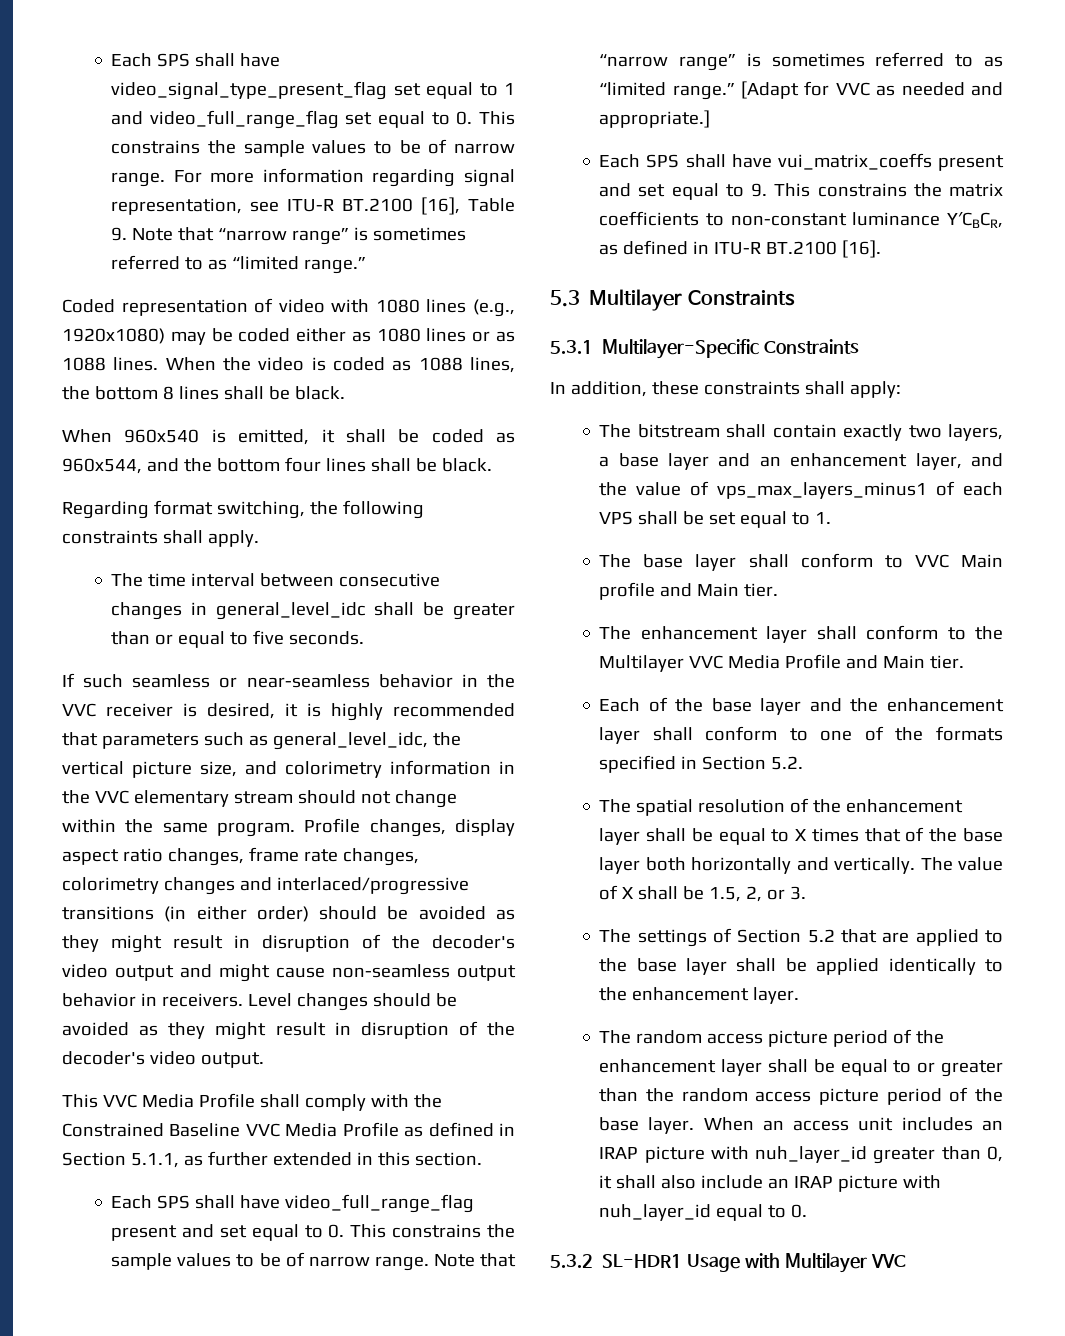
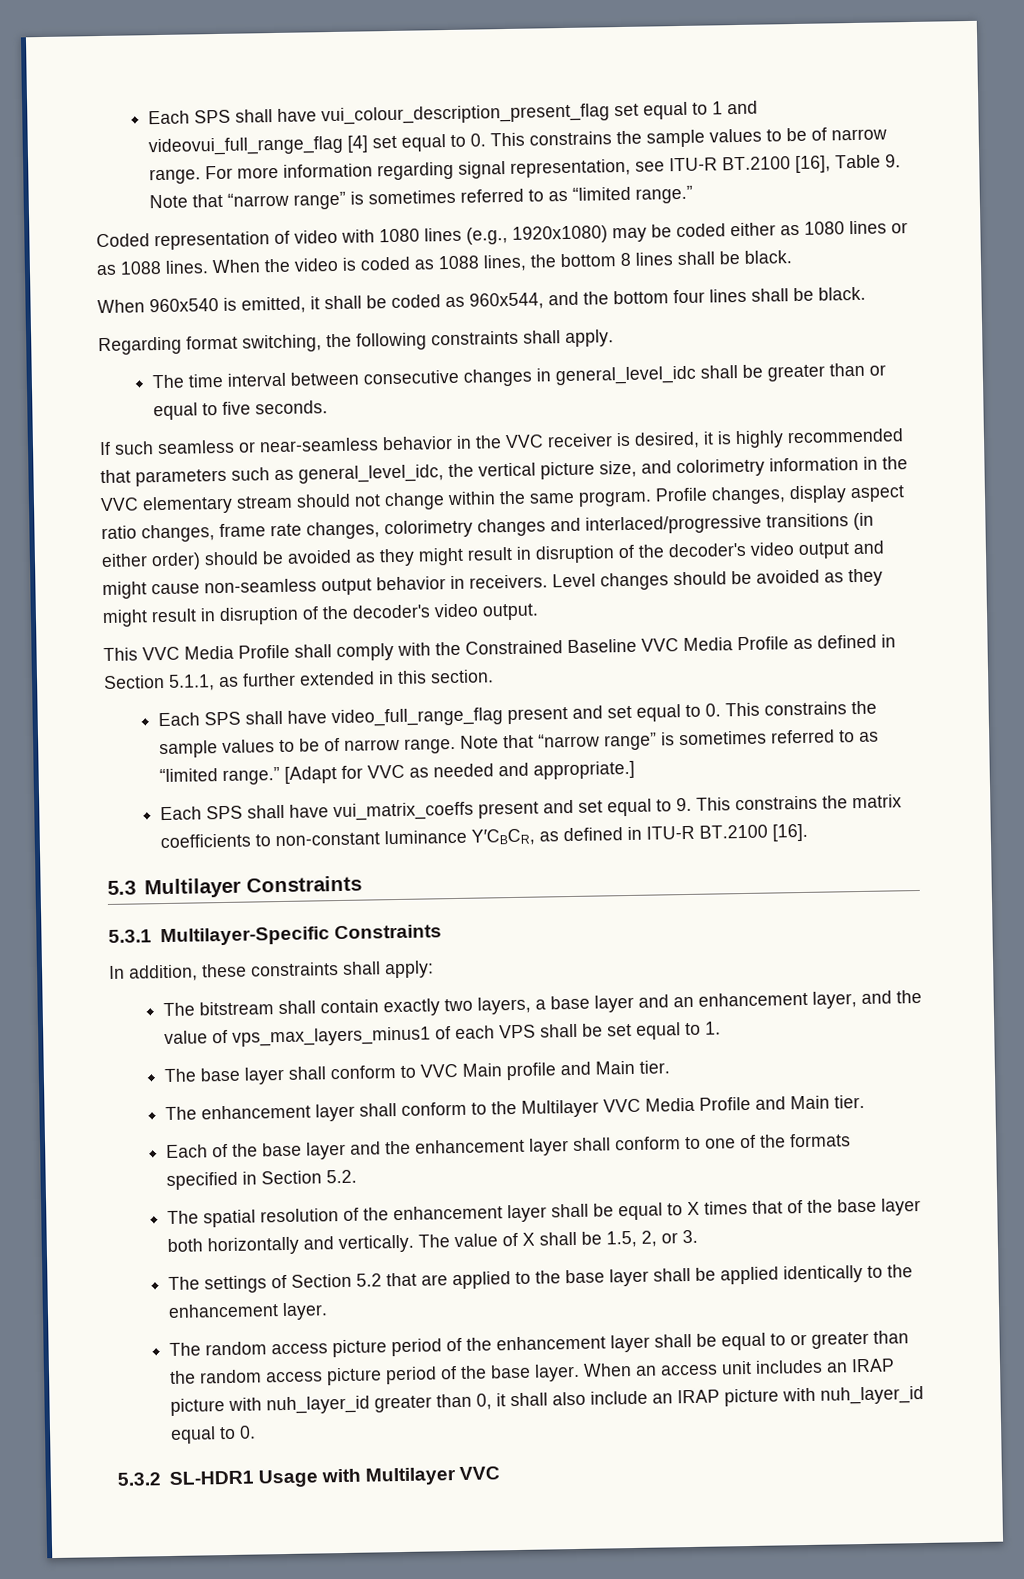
[111,53,281,67] [111,81,388,100] Each SPS shall have video_signal_type_present_flag -> [147,103,610,126] Each SPS shall have vui_colour_description_present_flag
[149,110,339,129] video_full_range_flag -> [147,135,368,157] videovui_full_range_flag [4]

